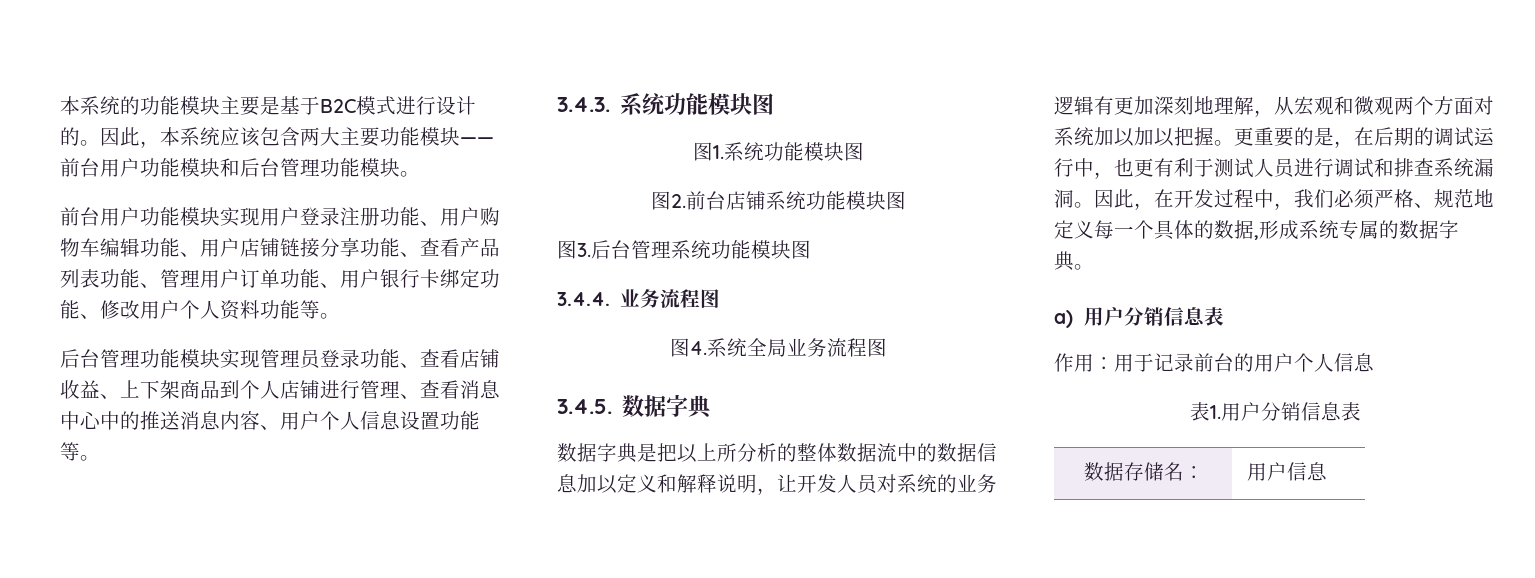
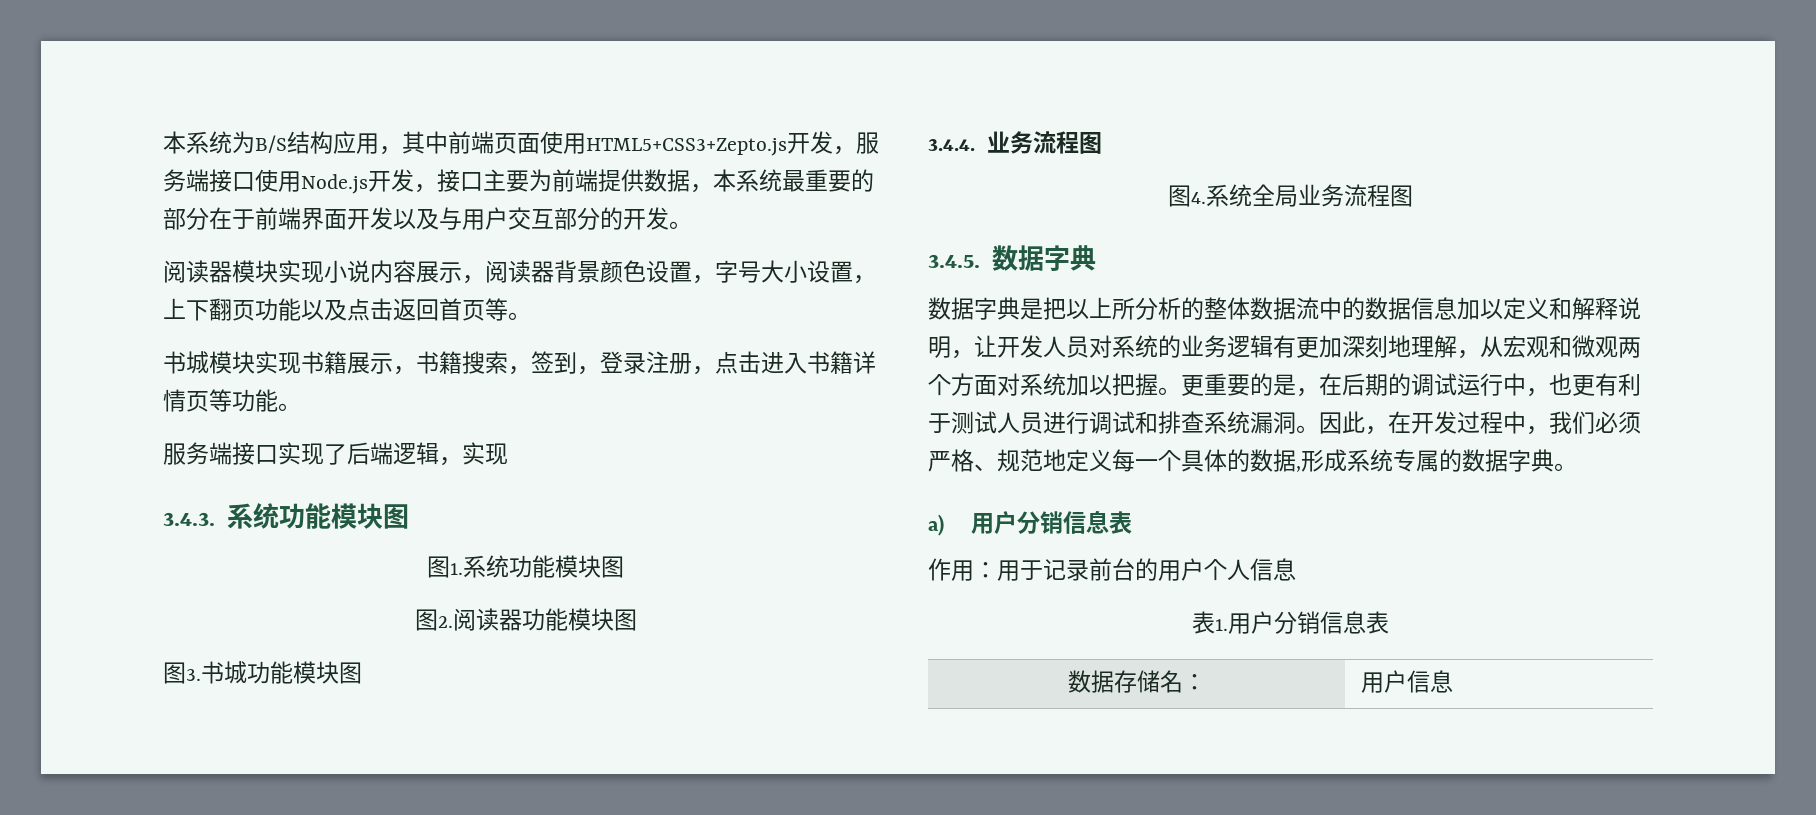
[60,96,476,116] [60,127,494,148] [60,158,420,177] [60,207,500,227] [60,238,500,258] [60,269,500,288] [60,300,340,320] [60,349,500,369] [60,380,500,399] [60,411,480,430] [60,442,100,461] 本系统的功能模块主要是基于B2C模式进行设计的。因此，本系统应该包含两大主要功能模块——前台用户功能模块和后台管理功能模块。 // 前台用户功能模块实现用户登录注册功能、用户购物车编辑功能、用户店铺链接分享功能、查看产品列表功能、管理用户订单功能、用户银行卡绑定功能、修改用户个人资料功能等。 // 后台管理功能模块实现管理员登录功能、查看店铺收益、上下架商品到个人店铺进行管理、查看消息中心中的推送消息内容、用户个人信息设置功能等。 -> [163,131,879,156] [163,169,874,194] [163,207,692,230] [163,260,876,284] [163,298,531,321] [163,351,876,375] [163,389,301,412] [163,442,508,466] 本系统为B/S结构应用，其中前端页面使用HTML5+CSS3+Zepto.js开发，服务端接口使用Node.js开发，接口主要为前端提供数据，本系统最重要的部分在于前端界面开发以及与用户交互部分的开发。 // 阅读器模块实现小说内容展示，阅读器背景颜色设置，字号大小设置，上下翻页功能以及点击返回首页等。 // 书城模块实现书籍展示，书籍搜索，签到，登录注册，点击进入书籍详情页等功能。 // 服务端接口实现了后端逻辑，实现
[686,191,806,210] 前台店铺系统 -> [452,608,522,631] 阅读器
[591,240,711,259] 后台管理系统 -> [201,661,247,684] 书城
[1134,127,1174,147] 加以 -> (1112, 385) none

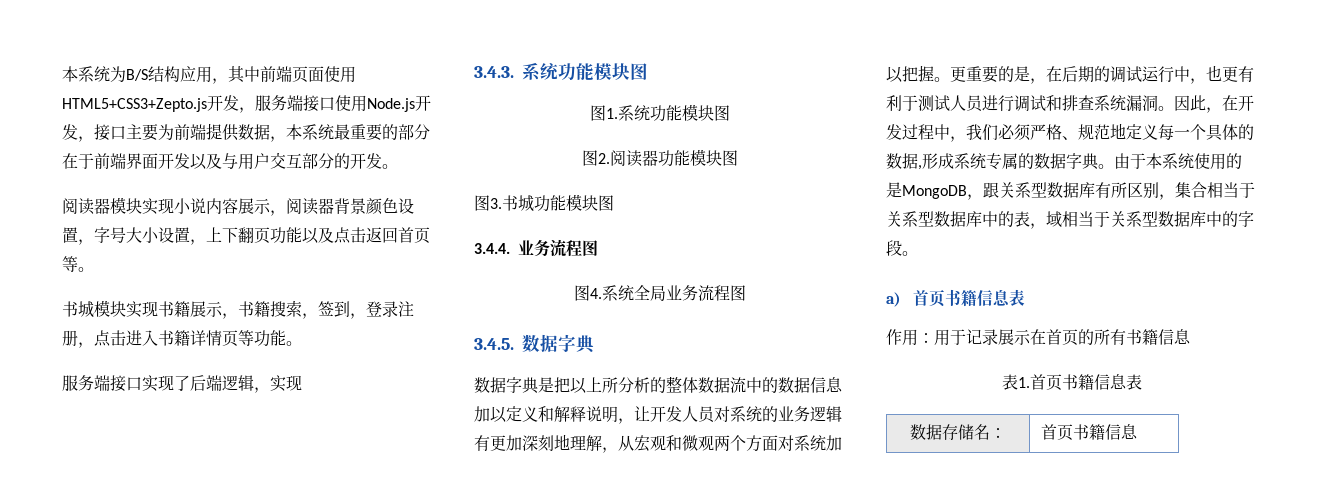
(1577, 467) none -> [1114,153,1242,170] [886,182,1255,200] [886,211,1254,229] [886,240,918,256] 由于本系统使用的是MongoDB，跟关系型数据库有所区别，集合相当于关系型数据库中的表，域相当于关系型数据库中的字段。
[970,511,1063,534] 用户分销 -> [913,289,978,307] 首页书籍
[1089,558,1250,581] 前台的用户个人 -> [998,329,1158,346] 展示在首页的所有书籍
[1228,611,1320,634] 用户分销 -> [1029,374,1094,391] 首页书籍
[1361,670,1408,693] 用户 -> [1040,424,1105,441] 首页书籍

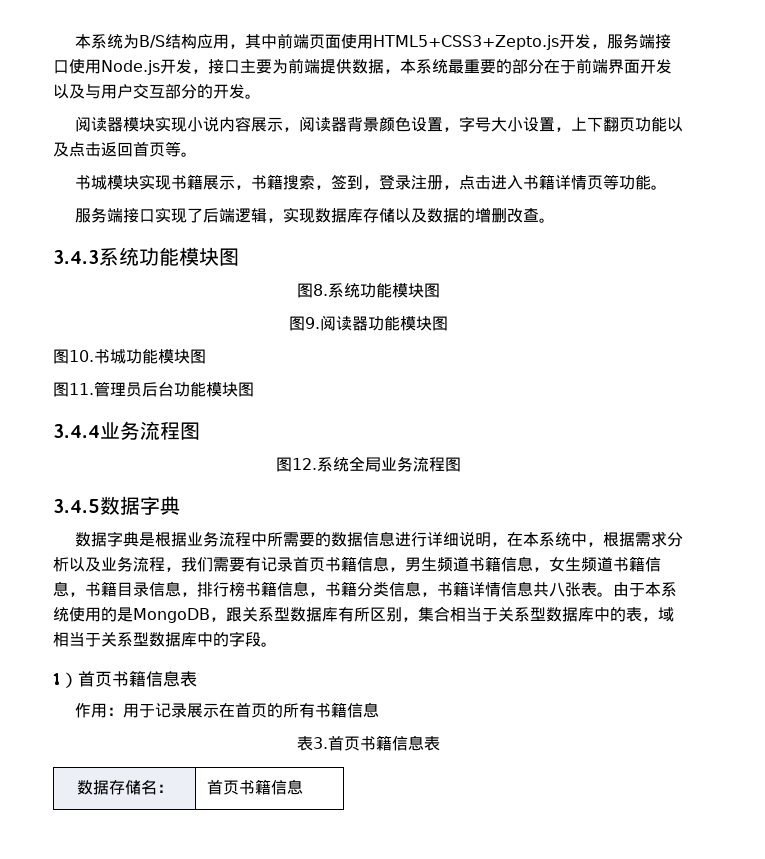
[474,62,648,81] [589,104,730,122] [581,150,610,166] // 3.4.3.系统功能模块图 // 图1.系统功能模块图 // 图2. -> [314,207,555,223] [53,247,239,266] [297,283,440,298] [289,316,320,331] 数据库存储以及数据的增删改查。 // 3.4.3系统功能模块图 // 图8.系统功能模块图 // 图9.
[490,198,502,209] 3. -> [69,350,94,362] 10.
[474,243,510,254] 3.4.4. -> [53,381,254,397] [53,424,100,438] 图11.管理员后台功能模块图 // 3.4.4
[589,288,602,299] 4. -> [292,458,317,470] 12.
[474,338,514,350] 3.4.5. -> [53,499,100,513] 3.4.5
[554,376,843,394] [474,406,842,424] [474,434,842,453] [886,65,1254,84] [886,95,1254,113] [886,123,1254,142] [886,153,1099,170] 把以上所分析的整体数据流中的数据信息加以定义和解释说明，让开发人员对系统的业务逻辑有更加深刻地理解，从宏观和微观两个方面对系统加以把握。更重要的是，在后期的调试运行中，也更有利于测试人员进行调试和排查系统漏洞。因此，在开发过程中，我们必须严格、规范地定义每一个具体的数据,形成系统专属的数据字典 -> [154,531,683,547] [53,556,661,572] [53,581,597,597] 根据业务流程中所需要的数据信息进行详细说明，在本系统中，根据需求分析以及业务流程，我们需要有记录首页书籍信息，男生频道书籍信息，女生频道书籍信息，书籍目录信息，排行榜书籍信息，书籍分类信息，书籍详情信息共八张表
[886,292,901,307] a) -> [53,672,78,688] 1）
[1017,377,1030,388] 1. -> [313,737,328,749] 3.

